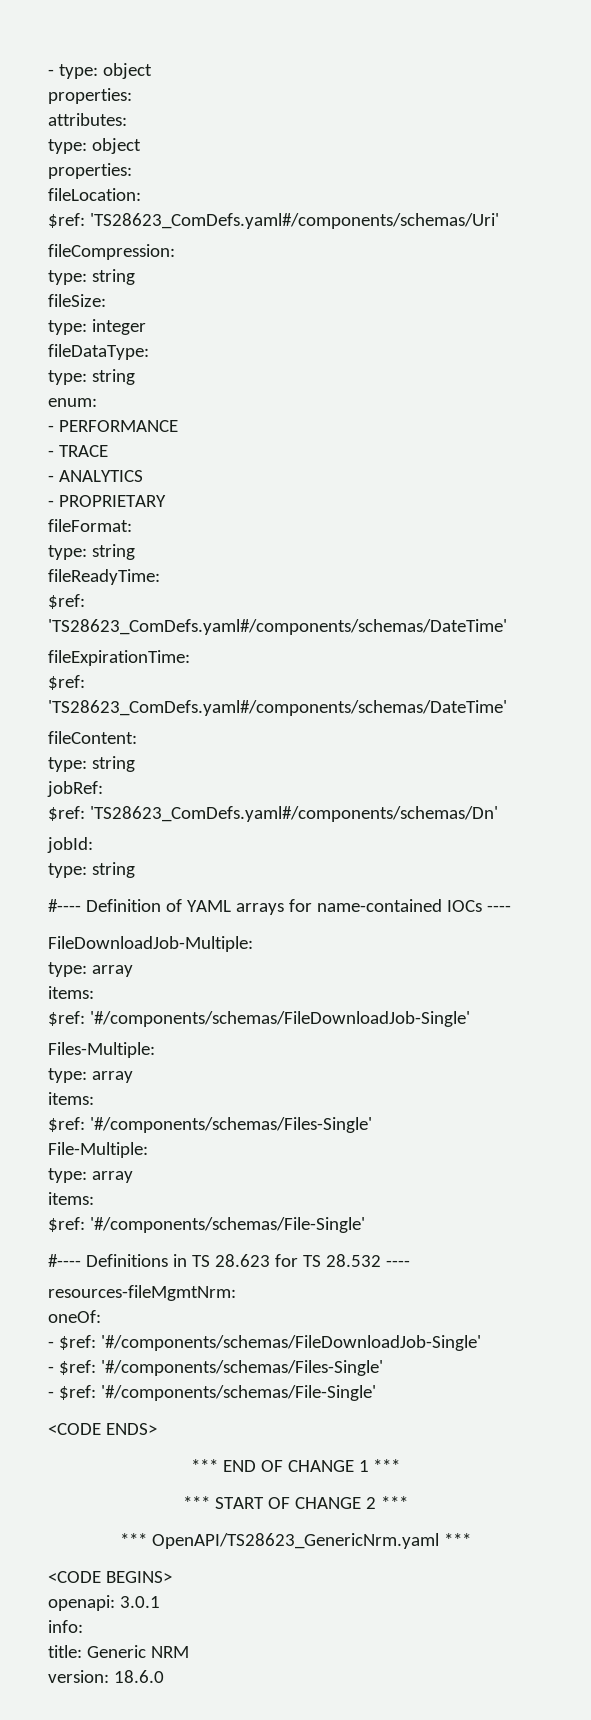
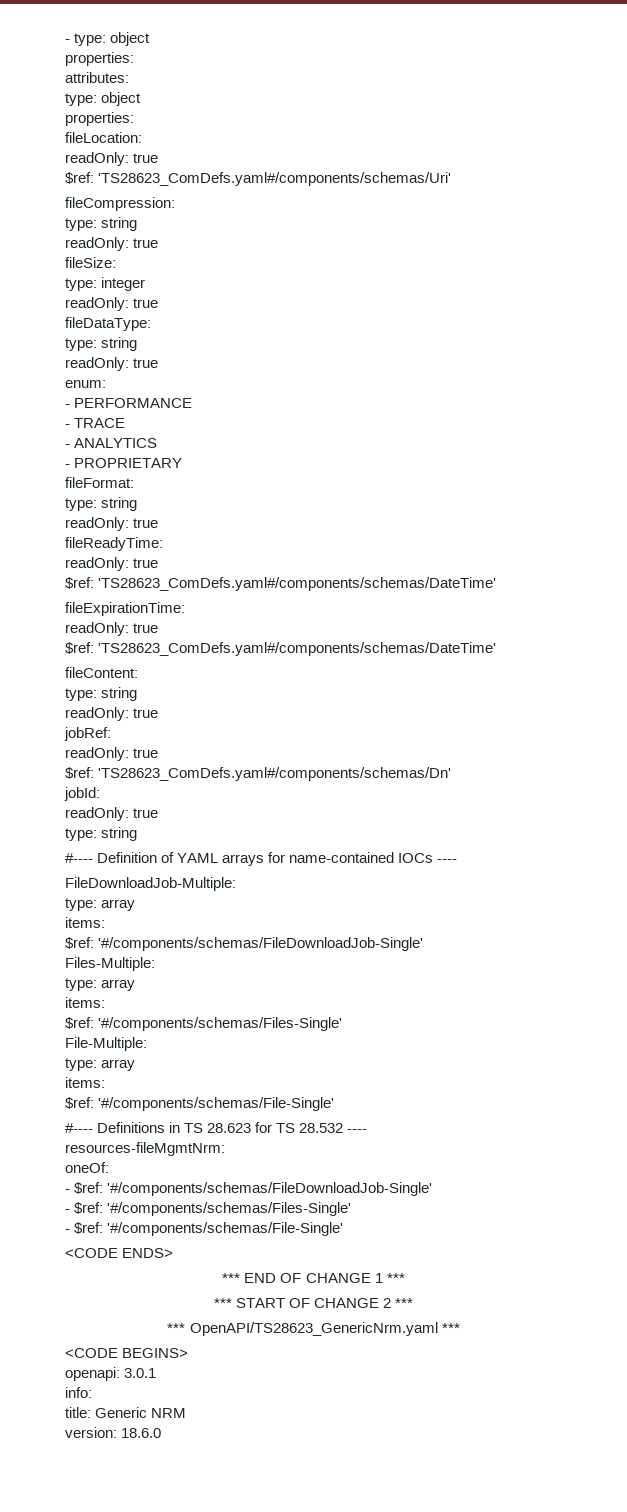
(141, 194) none -> [65,152,159,166] // readOnly: true
(135, 277) none -> [65,237,159,251] // readOnly: true
(146, 327) none -> [65,297,159,311] // readOnly: true
(135, 377) none -> [65,357,159,371] // readOnly: true
(135, 552) none -> [65,517,159,531] // readOnly: true
(160, 577) none -> [65,557,159,571] // readOnly: true
(190, 658) none -> [65,622,159,636] // readOnly: true
(135, 764) none -> [65,707,159,721] // readOnly: true
(103, 789) none -> [65,747,159,761] // readOnly: true
(93, 845) none -> [65,807,159,821] // readOnly: true

